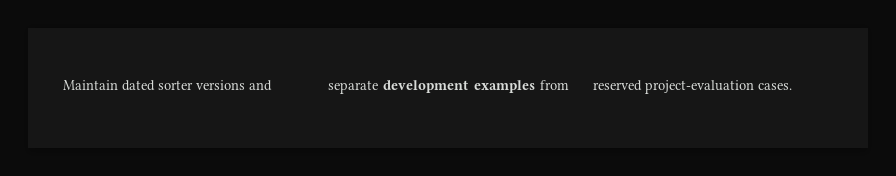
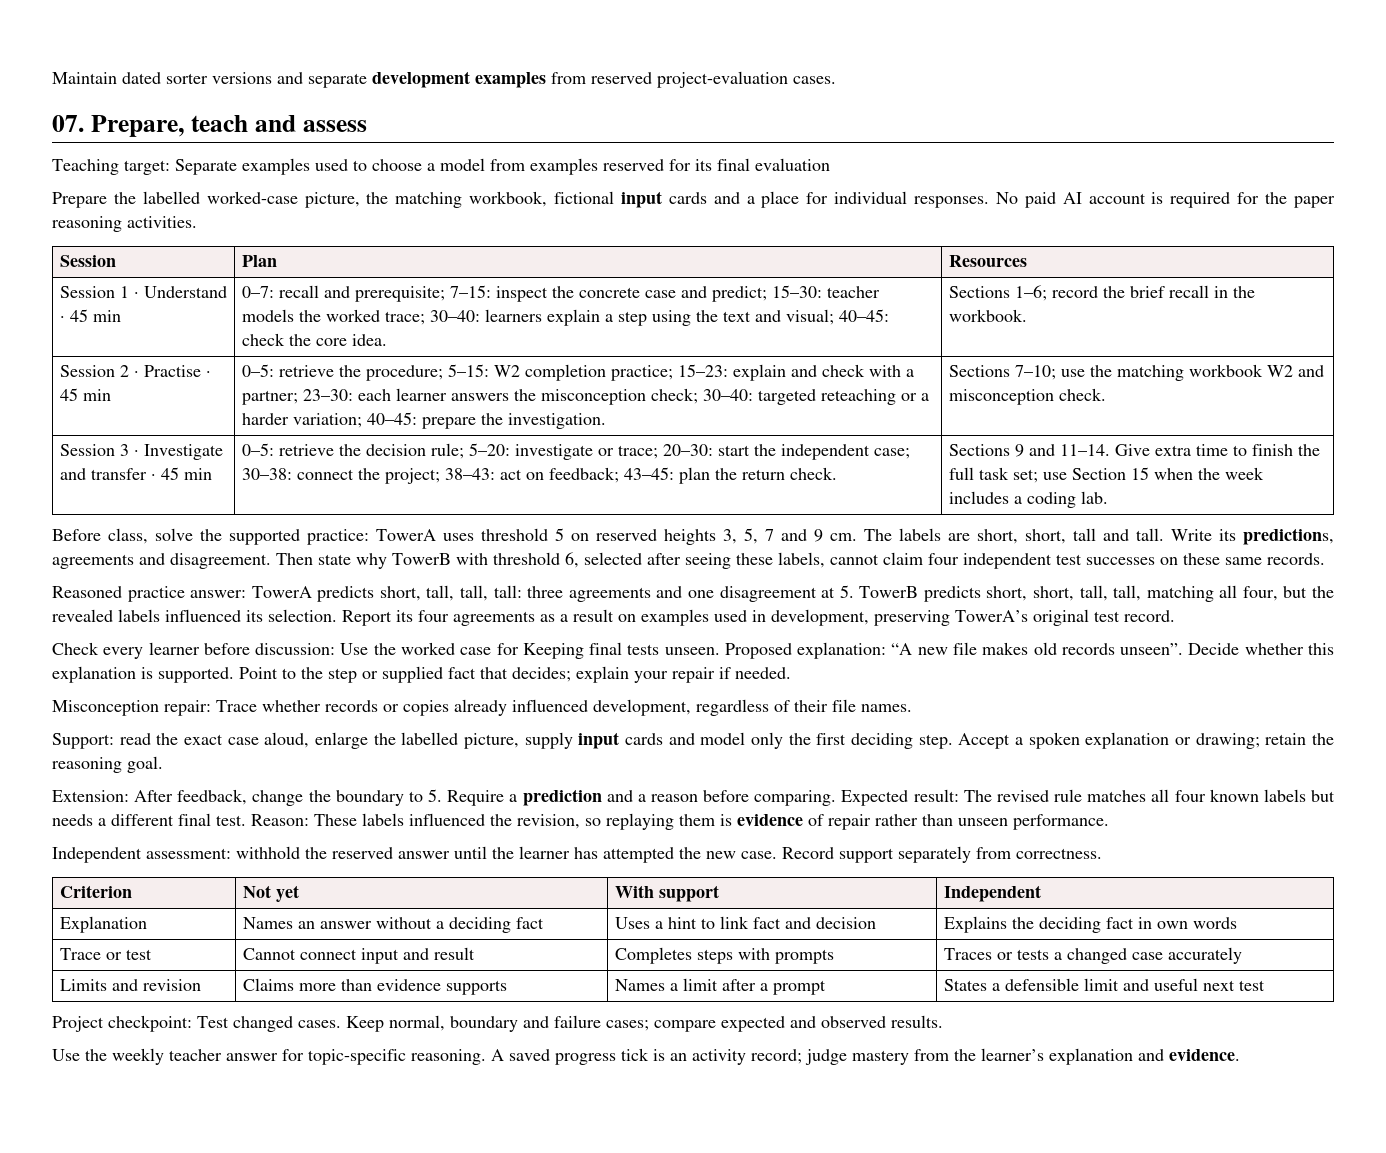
(792, 86) none -> [52,115,367,137] [52,158,830,175] [52,191,1336,208] [52,216,197,232] [59,255,116,267] [241,255,277,267] [948,255,1027,267] [59,286,227,298] [59,309,121,322] [241,285,880,302] [241,309,889,326] [241,333,387,346] [948,285,1255,301] [948,309,1027,322] [59,365,211,377] [59,388,111,401] [241,364,914,381] [241,388,929,405] [241,412,606,429] [948,364,1324,381] [948,388,1106,405] [59,444,223,460] [59,467,212,480] [241,443,910,460] [241,467,837,484] [948,444,1320,457] [948,467,1264,483] [948,491,1108,508] [52,528,1334,545] [52,552,1325,569] [52,585,1335,602] [52,609,1175,626] [52,642,1334,659] [52,666,791,683] [52,699,912,716] [52,732,1334,749] [52,756,163,773] [52,789,1336,806] [52,813,1109,830] [52,846,1102,863] [59,885,132,898] [242,885,299,902] [614,885,719,902] [943,885,1041,902] [59,916,147,933] [242,917,544,933] [614,916,876,929] [943,916,1237,933] [59,948,152,960] [242,947,475,964] [614,947,834,964] [943,947,1242,964] [59,979,201,991] [242,978,507,995] [614,978,826,995] [943,978,1265,991] [52,1015,943,1032] [52,1048,1240,1065] // 07. Prepare, teach and assess // Teaching target: Separate examples used to choose a model from examples reserved for its final evaluation // Prepare the labelled worked-case picture, the matching workbook, fictional input cards and a place for individual responses. No paid AI account is required for the paper reasoning activities. // Session | Plan | Resources // Session 1 · Understand · 45 min | 0–7: recall and prerequisite; 7–15: inspect the concrete case and predict; 15–30: teacher models the worked trace; 30–40: learners explain a step using the text and visual; 40–45: check the core idea. | Sections 1–6; record the brief recall in the workbook. // Session 2 · Practise · 45 min | 0–5: retrieve the procedure; 5–15: W2 completion practice; 15–23: explain and check with a partner; 23–30: each learner answers the misconception check; 30–40: targeted reteaching or a harder variation; 40–45: prepare the investigation. | Sections 7–10; use the matching workbook W2 and misconception check. // Session 3 · Investigate and transfer · 45 min | 0–5: retrieve the decision rule; 5–20: investigate or trace; 20–30: start the independent case; 30–38: connect the project; 38–43: act on feedback; 43–45: plan the return check. | Sections 9 and 11–14. Give extra time to finish the full task set; use Section 15 when the week includes a coding lab. // Before class, solve the supported practice: TowerA uses threshold 5 on reserved heights 3, 5, 7 and 9 cm. The labels are short, short, tall and tall. Write its predictions, agreements and disagreement. Then state why TowerB with threshold 6, selected after seeing these labels, cannot claim four independent test successes on these same records. // Reasoned practice answer: TowerA predicts short, tall, tall, tall: three agreements and one disagreement at 5. TowerB predicts short, short, tall, tall, matching all four, but the revealed labels influenced its selection. Report its four agreements as a result on examples used in development, preserving TowerA’s original test record. // Check every learner before discussion: Use the worked case for Keeping final tests unseen. Proposed explanation: “A new file makes old records unseen”. Decide whether this explanation is supported. Point to the step or supplied fact that decides; explain your repair if needed. // Misconception repair: Trace whether records or copies already influenced development, regardless of their file names. // Support: read the exact case aloud, enlarge the labelled picture, supply input cards and model only the first deciding step. Accept a spoken explanation or drawing; retain the reasoning goal. // Extension: After feedback, change the boundary to 5. Require a prediction and a reason before comparing. Expected result: The revised rule matches all four known labels but needs a different final test. Reason: These labels influenced the revision, so replaying them is evidence of repair rather than unseen performance. // Independent assessment: withhold the reserved answer until the learner has attempted the new case. Record support separately from correctness. // Criterion | Not yet | With support | Independent // Explanation | Names an answer without a deciding fact | Uses a hint to link fact and decision | Explains the deciding fact in own words // Trace or test | Cannot connect input and result | Completes steps with prompts | Traces or tests a changed case accurately // Limits and revision | Claims more than evidence supports | Names a limit after a prompt | States a defensible limit and useful next test // Project checkpoint: Test changed cases. Keep normal, boundary and failure cases; compare expected and observed results. // Use the weekly teacher answer for topic-specific reasoning. A saved progress tick is an activity record; judge mastery from the learner’s explanation and evidence.

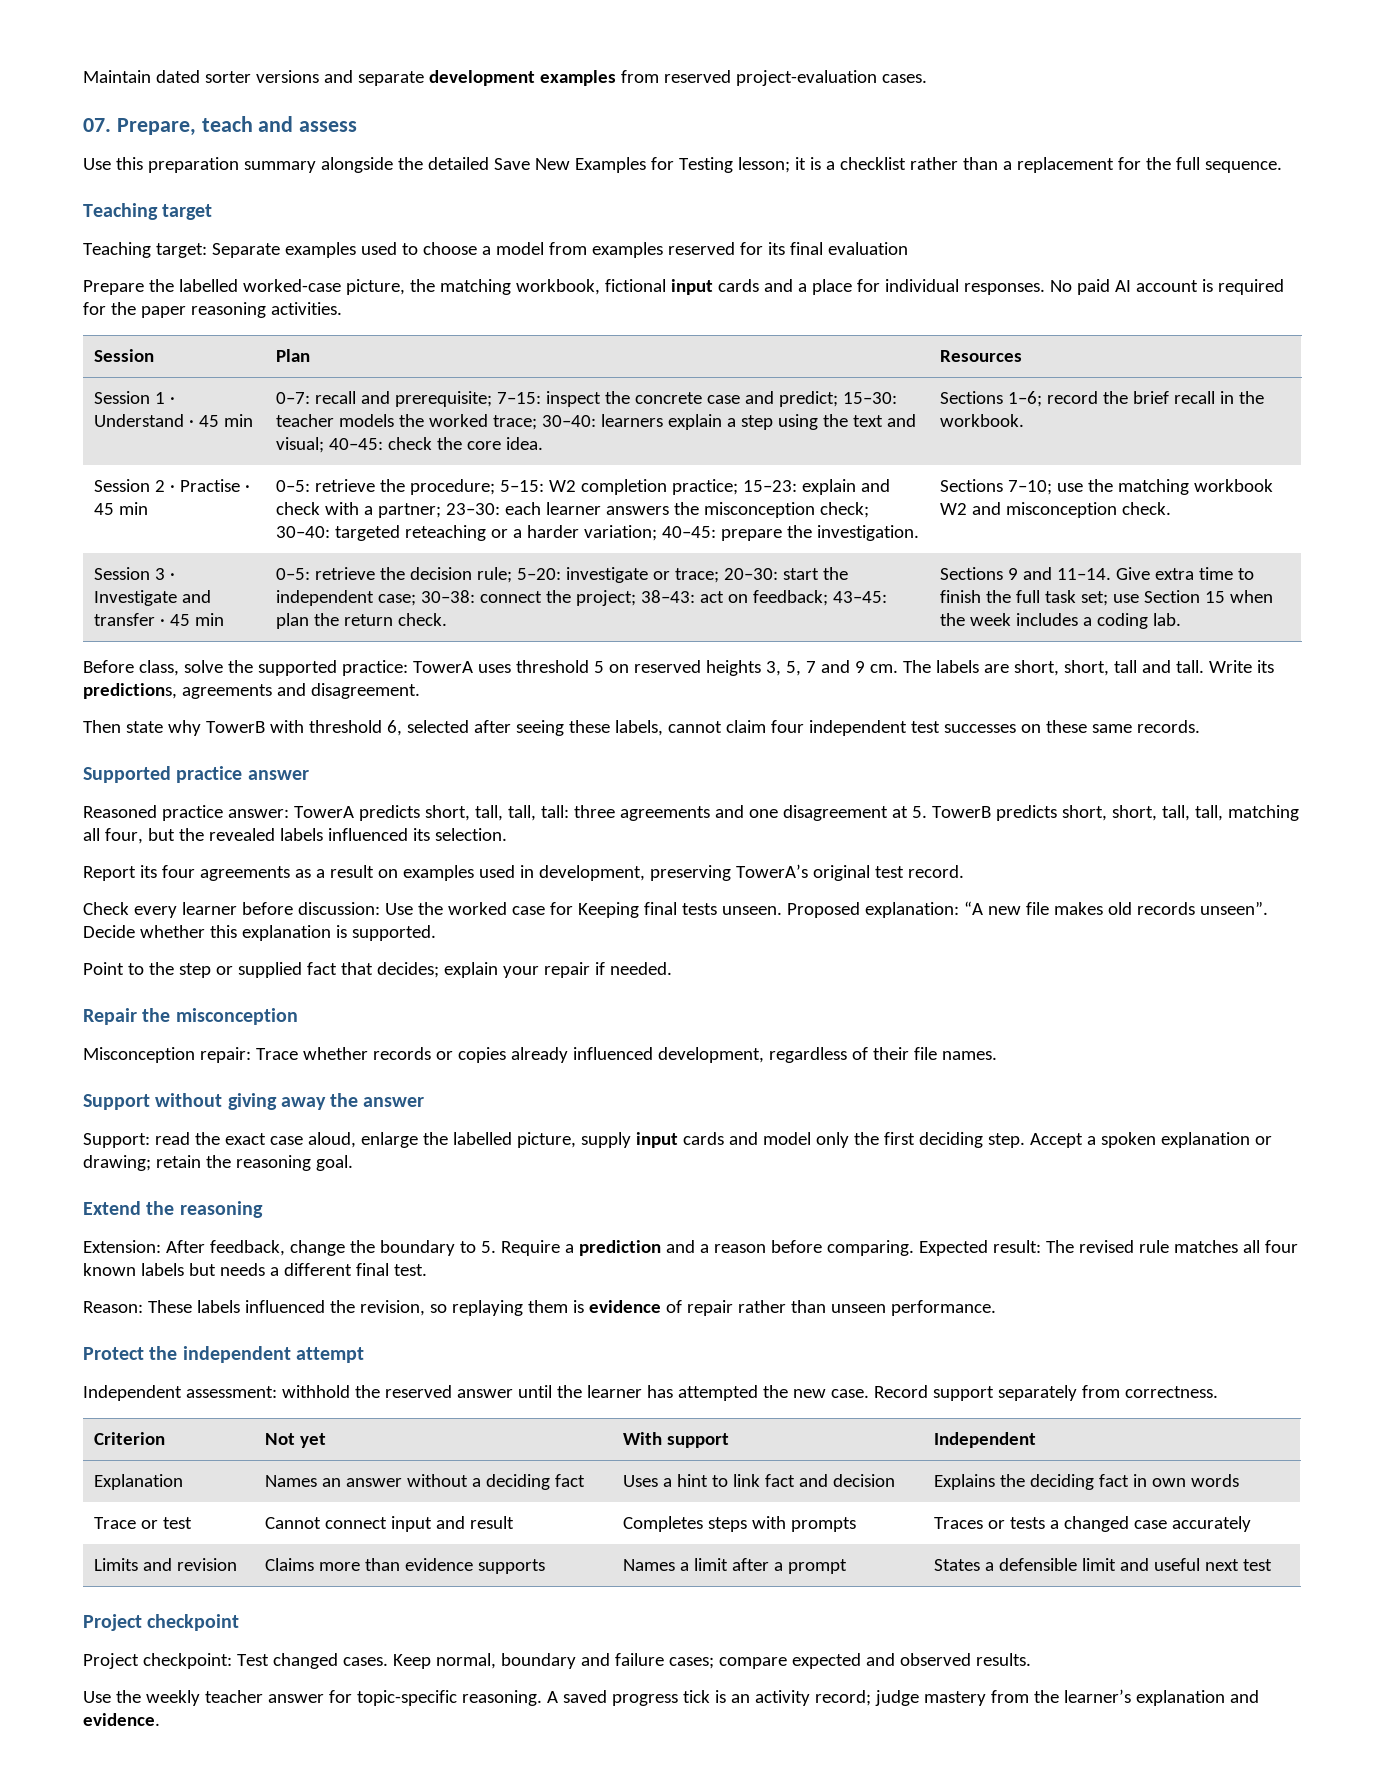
(367, 126) none -> [83,157,1282,173] [83,203,213,220] // Use this preparation summary alongside the detailed Save New Examples for Testing lesson; it is a checklist rather than a replacement for the full sequence. // Teaching target
(271, 561) none -> (420, 691) //
(1325, 559) none -> [83,766,309,783] // Supported practice answer
(337, 615) none -> (507, 834) //
(234, 675) none -> (436, 933) //
(791, 673) none -> [83,1008,298,1025] // Repair the misconception
(912, 708) none -> [83,1093,425,1110] // Support without giving away the answer
(163, 764) none -> [83,1201,263,1218] // Extend the reasoning
(246, 820) none -> (427, 1270) //
(1109, 822) none -> [83,1346,364,1363] // Protect the independent attempt
(1265, 985) none -> [83,1614,240,1631] // Project checkpoint

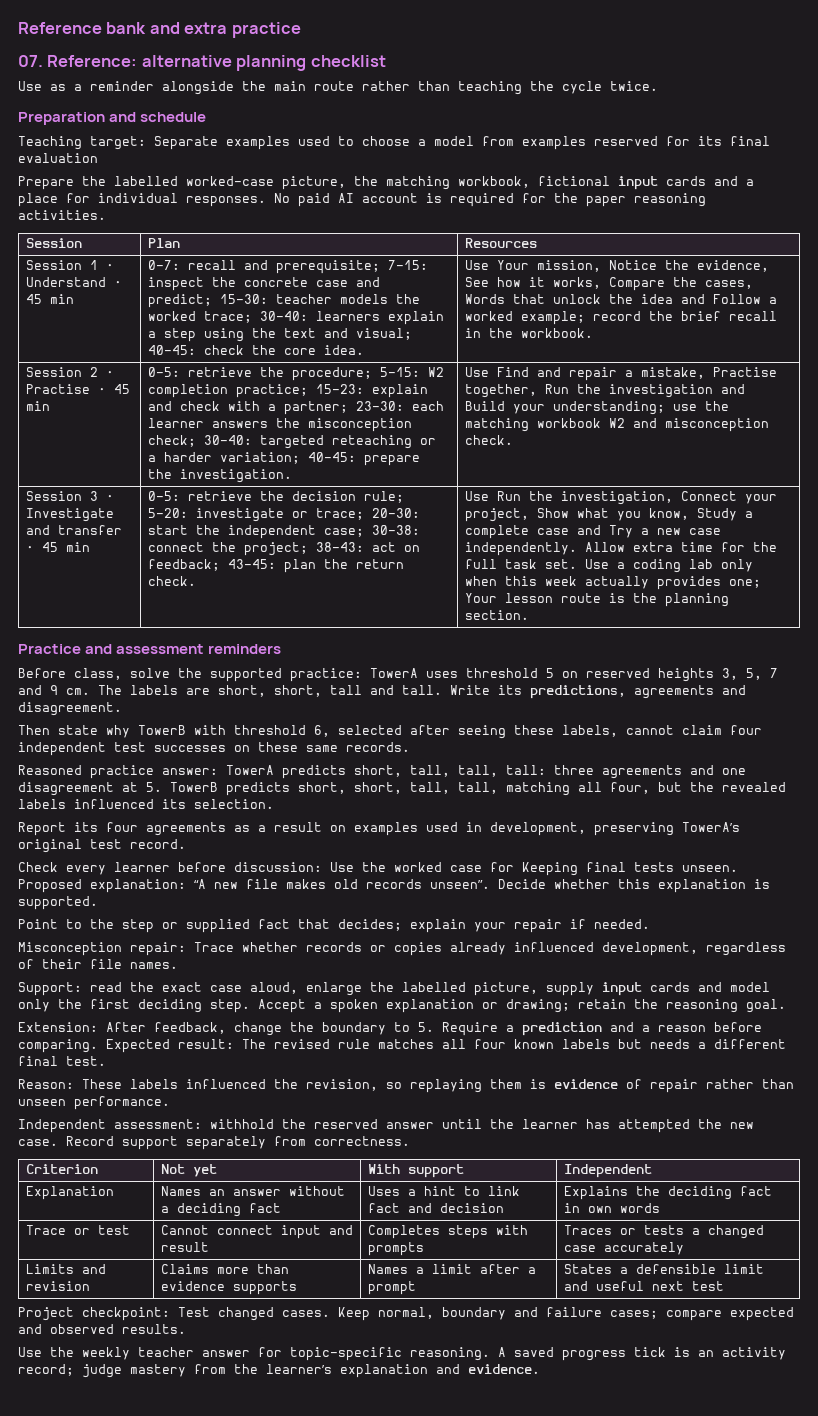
[83,70,927,86] [83,116,358,136] [83,157,1282,173] [83,203,213,220] Maintain dated sorter versions and separate development examples from reserved project-evaluation cases. // 07. Prepare, teach and assess // Use this preparation summary alongside the detailed Save New Examples for Testing lesson; it is a checklist rather than a replacement for the full sequence. // Teaching target -> [18,22,301,38] [18,55,386,71] [18,81,658,95] [18,112,207,125] Reference bank and extra practice // 07. Reference: alternative planning checklist // Use as a reminder alongside the main route rather than teaching the cycle twice. // Preparation and schedule
[939,391,1042,407] Sections 1–6; -> [464,260,769,272] [464,277,753,291] [464,294,777,304] [464,311,585,325] Use Your mission, Notice the evidence, See how it works, Compare the cases, Words that unlock the idea and Follow a worked example;
[939,479,1052,495] Sections 7–10; -> [464,367,777,381] [464,384,745,398] [464,401,665,415] Use Find and repair a mistake, Practise together, Run the investigation and Build your understanding;
[939,567,1254,580] [939,590,1273,606] [939,613,1181,629] Sections 9 and 11–14. Give extra time to finish the full task set; use Section 15 when the week includes a coding lab. -> [464,491,777,505] [464,508,753,522] [464,525,721,539] [464,542,777,556] [464,559,753,573] [464,576,761,590] [464,593,729,607] [464,610,529,620] [18,644,282,654] Use Run the investigation, Connect your project, Show what you know, Study a complete case and Try a new case independently. Allow extra time for the full task set. Use a coding lab only when this week actually provides one; Your lesson route is the planning section. // Practice and assessment reminders
[83,766,309,783] // Supported practice answer -> (410, 747) none
[83,1008,298,1025] // Repair the misconception -> (650, 924) none
[83,1093,425,1110] // Support without giving away the answer -> (178, 965) none
[83,1201,263,1218] // Extend the reasoning -> (786, 1006) none
[83,1346,364,1363] // Protect the independent attempt -> (170, 1103) none
[83,1614,240,1631] // Project checkpoint -> (724, 1286) none

